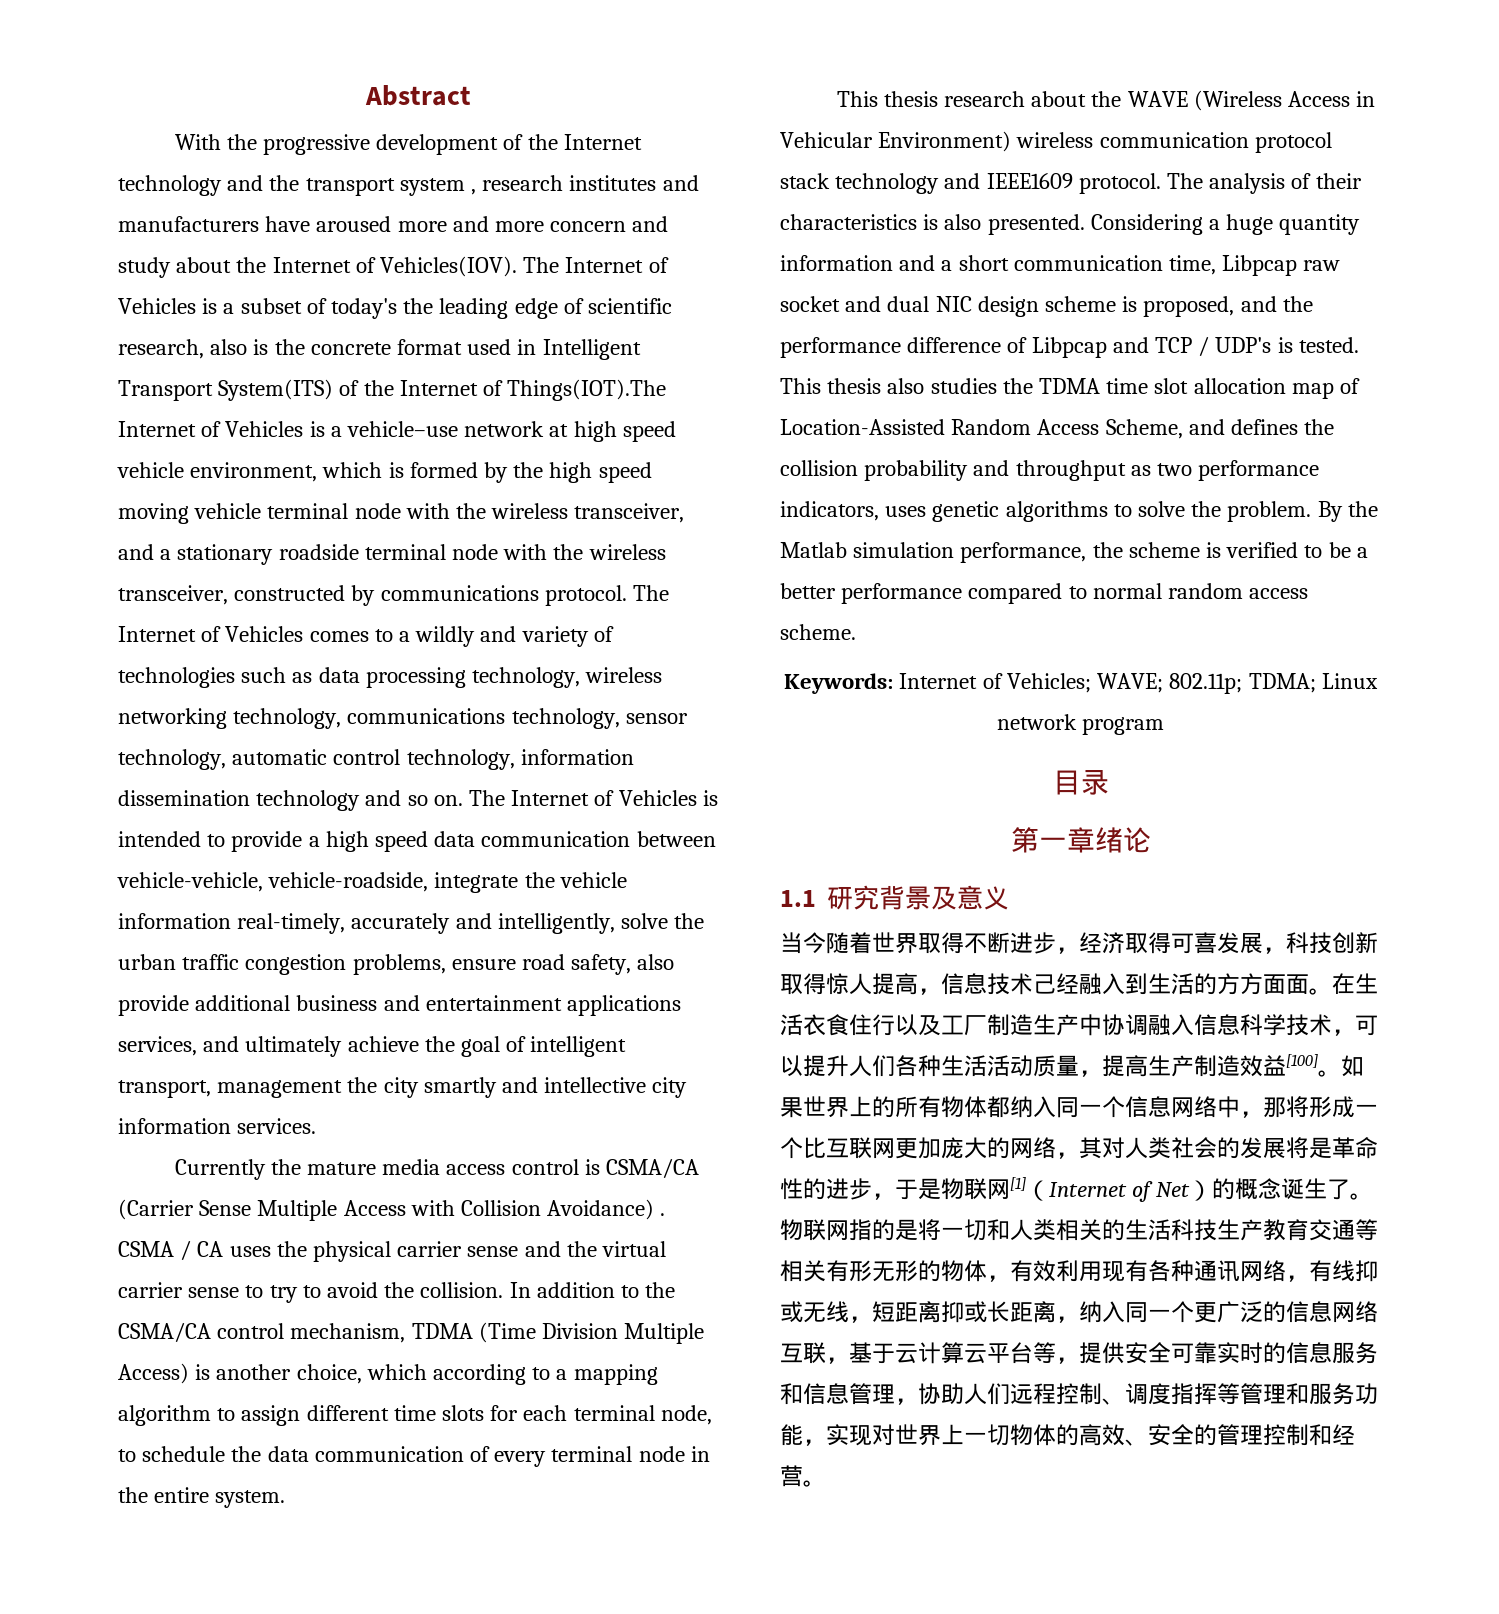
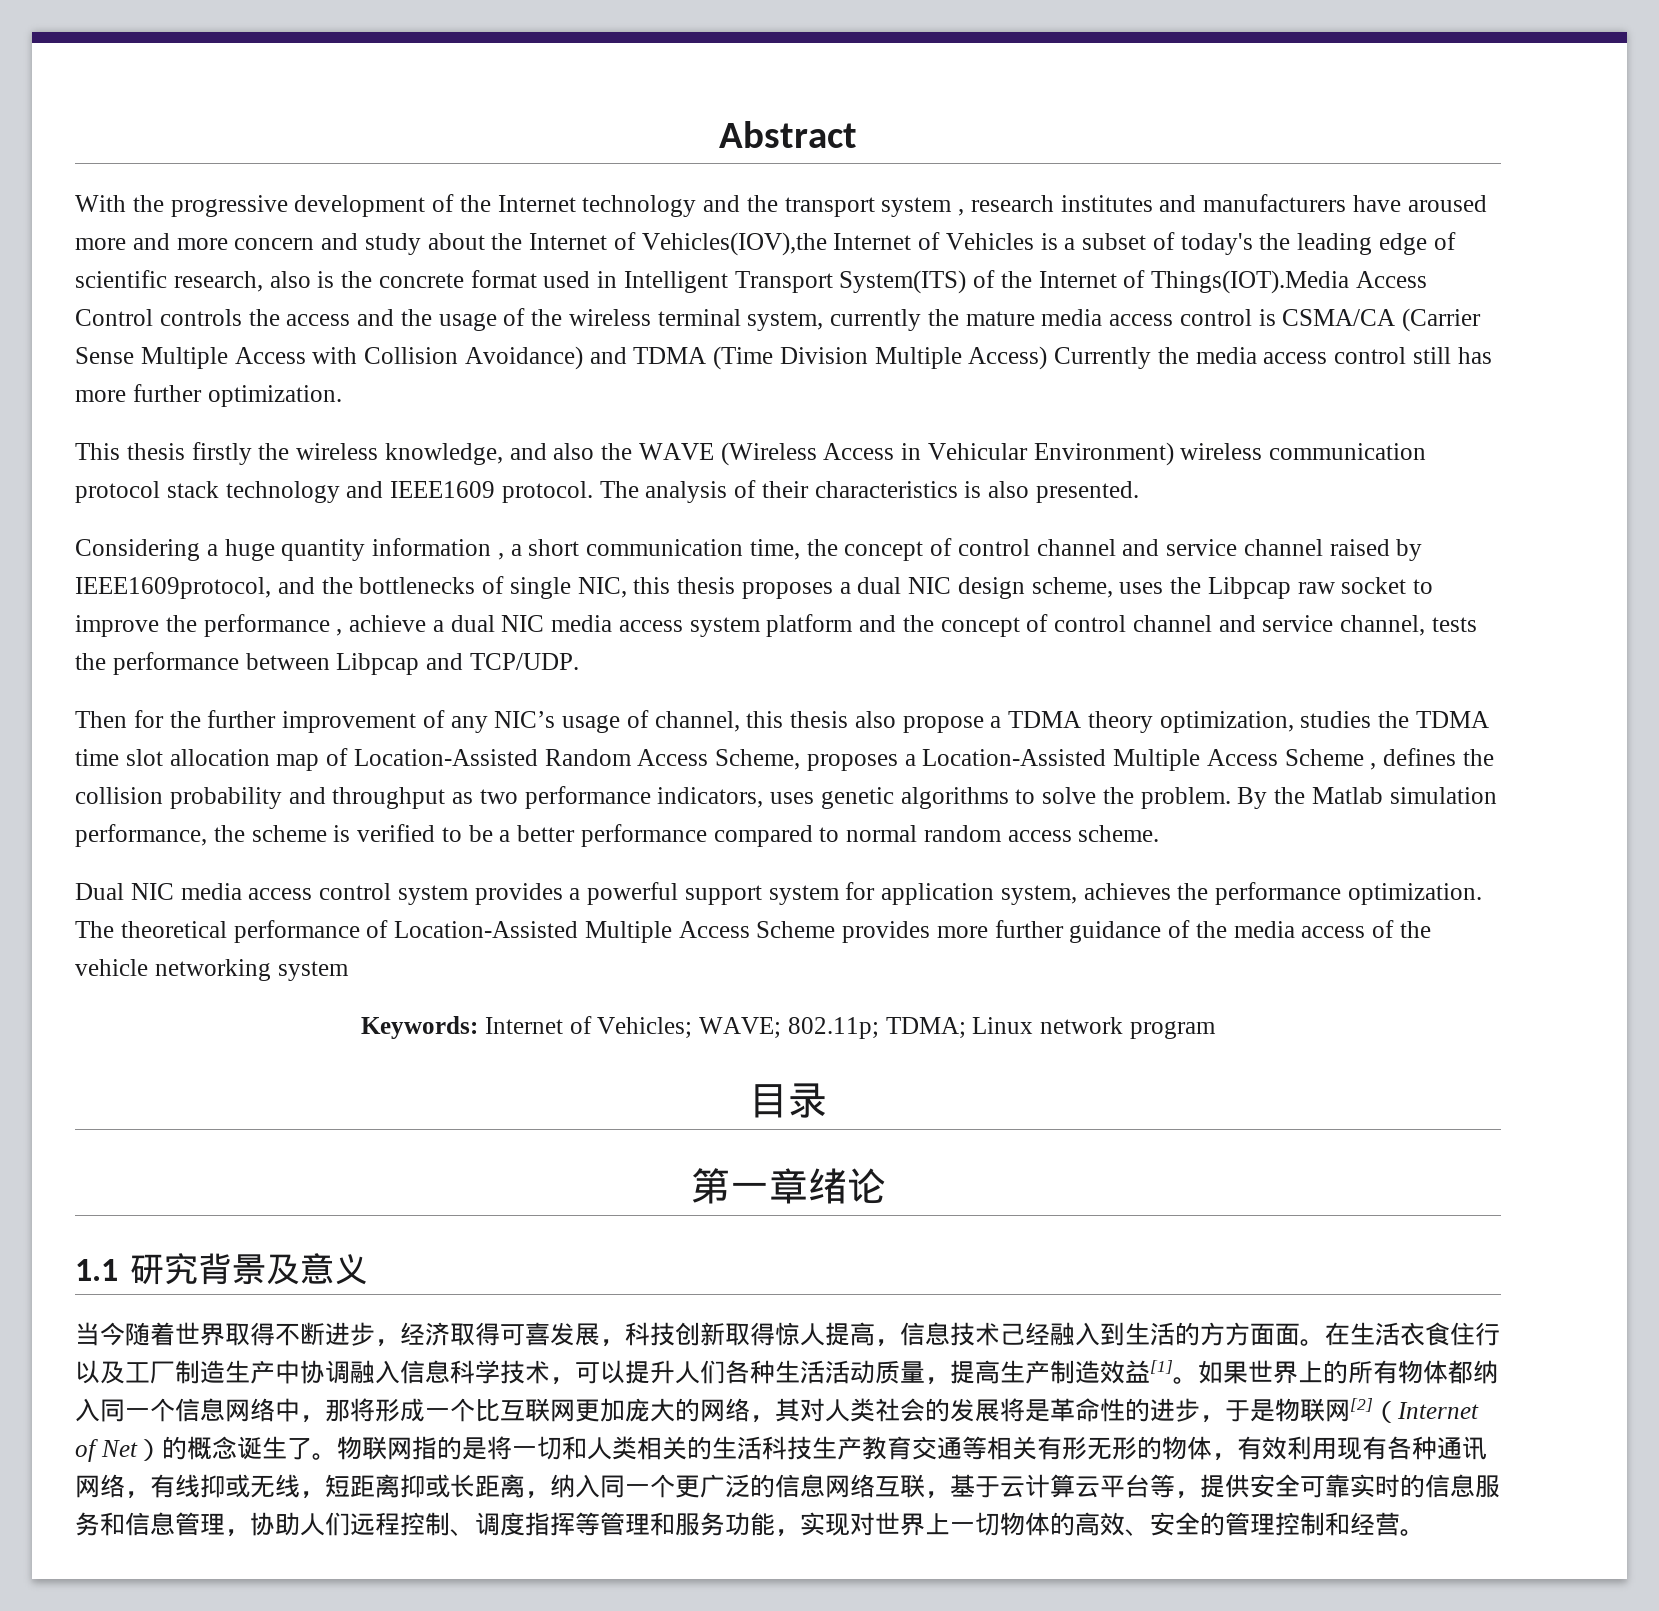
[380,256,560,277] Vehicles(IOV). The -> [641,232,827,256] Vehicles(IOV),the
[507,379,667,401] [118,420,676,442] [117,461,652,483] [118,502,685,524] [118,543,666,565] [118,584,670,606] [118,625,614,647] [118,666,663,688] [118,707,688,729] [118,748,634,770] [118,789,718,811] [118,830,716,852] [117,871,627,893] [118,912,705,934] [118,953,675,975] [118,994,682,1016] [118,1035,627,1057] [118,1076,688,1098] [118,1118,317,1134] [174,1158,266,1180] Things(IOT).The Internet of Vehicles is a vehicle–use network at high speed vehicle environment, which is formed by the high speed moving vehicle terminal node with the wireless transceiver, and a stationary roadside terminal node with the wireless transceiver, constructed by communications protocol. The Internet of Vehicles comes to a wildly and variety of technologies such as data processing technology, wireless networking technology, communications technology, sensor technology, automatic control technology, information dissemination technology and so on. The Internet of Vehicles is intended to provide a high speed data communication between vehicle-vehicle, vehicle-roadside, integrate the vehicle information real-timely, accurately and intelligently, solve the urban traffic congestion problems, ensure road safety, also provide additional business and entertainment applications services, and ultimately achieve the goal of intelligent transport, management the city smartly and intellective city information services. // Currently -> [1151,270,1427,294] [75,308,921,331] Things(IOT).Media Access Control controls the access and the usage of the wireless terminal system, currently
[660,1213,666,1216] [118,1240,667,1262] [118,1281,676,1303] [118,1322,406,1343] . CSMA / CA uses the physical carrier sense and the virtual carrier sense to try to avoid the collision. In addition to the CSMA/CA control mechanism, -> [589,347,627,364] and
[195,1363,658,1385] [118,1404,712,1426] [118,1445,710,1467] [118,1486,286,1508] [836,90,1087,107] is another choice, which according to a mapping algorithm to assign different time slots for each terminal node, to schedule the data communication of every terminal node in the entire system. // This thesis research about -> [1054,347,1492,369] [75,384,342,407] [75,442,595,465] Currently the media access control still has more further optimization. // This thesis firstly the wireless knowledge, and also
(1085, 224) none -> (1139, 492) //
[899,254,936,271] and -> [497,553,504,560] ,
[1222,254,1341,276] [780,295,1313,317] [780,336,1359,358] [780,377,925,394] Libpcap raw socket and dual NIC design scheme is proposed, and the performance difference of Libpcap and TCP / UDP's is tested. This thesis also -> [806,538,1423,561] [75,576,1433,599] [75,614,1477,637] [75,652,579,675] [75,710,1294,733] the concept of control channel and service channel raised by IEEE1609protocol, and the bottlenecks of single NIC, this thesis proposes a dual NIC design scheme, uses the Libpcap raw socket to improve the performance , achieve a dual NIC media access system platform and the concept of control channel and service channel, tests the performance between Libpcap and TCP/UDP. // Then for the further improvement of any NIC’s usage of channel, this thesis also propose a TDMA theory optimization,
[1188,418,1225,435] and -> [806,749,1377,771] proposes a Location-Assisted Multiple Access Scheme ,
(856, 631) none -> [75,882,1482,905] [75,920,1431,943] [75,959,349,981] // Dual NIC media access control system provides a powerful support system for application system, achieves the performance optimization. The theoretical performance of Location-Assisted Multiple Access Scheme provides more further guidance of the media access of the vehicle networking system
[1286,1054,1318,1068] [100] -> [1150,1360,1173,1374] [1]
[1010,1177,1026,1191] [1] -> [1350,1398,1373,1412] [2]

